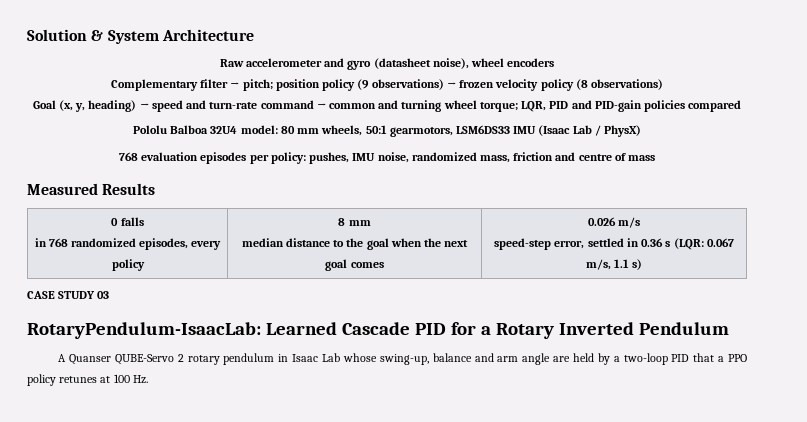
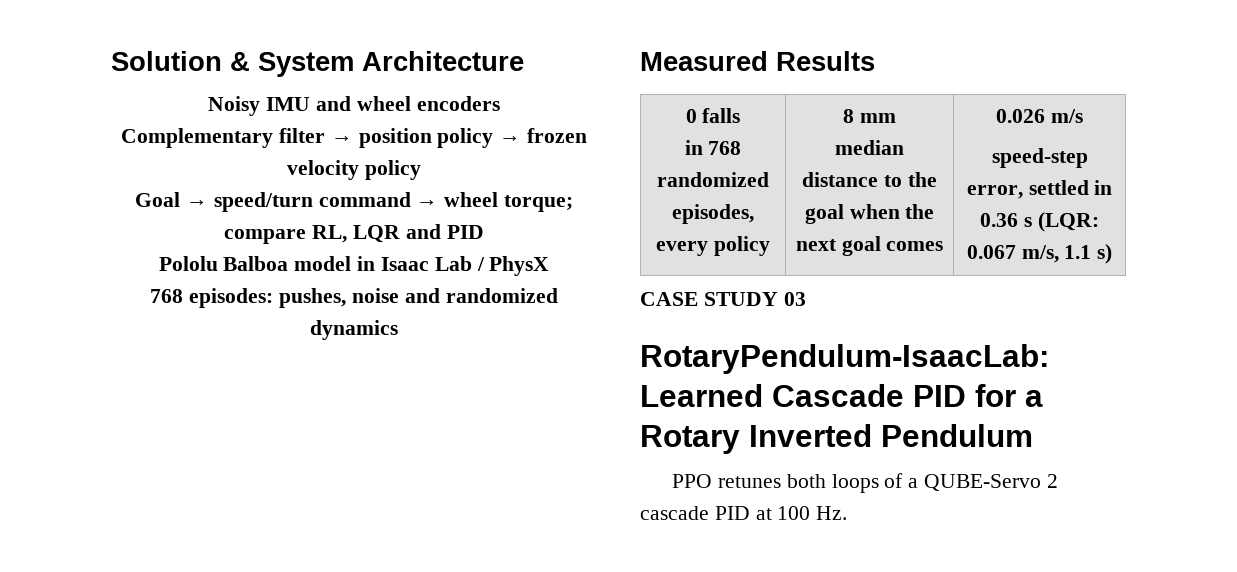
[219,58,469,70] Raw accelerometer and gyro (datasheet noise), -> [208,96,351,116] Noisy IMU and
[242,79,273,91] pitch; -> (353, 139) none
[357,79,444,90] (9 observations) -> (494, 138) none
[575,79,664,90] (8 observations) -> (421, 170) none
[58,100,742,112] [132,125,571,137] (x, y, heading) → speed and turn-rate command → common and turning wheel torque; LQR, PID and PID-gain policies compared // Pololu Balboa 32U4 model: 80 mm wheels, 50:1 gearmotors, LSM6DS33 IMU (Isaac -> [185,192,573,212] [224,224,484,244] [158,256,429,271] → speed/turn command → wheel torque; compare RL, LQR and PID // Pololu Balboa model in Isaac
[604,125,642,137] [118,152,656,164] PhysX) // 768 evaluation episodes per policy: pushes, IMU noise, randomized mass, friction and centre of mass -> [489,256,550,276] [150,288,558,308] [310,320,398,340] PhysX // 768 episodes: pushes, noise and randomized dynamics
[58,353,747,365] [27,374,98,386] A Quanser QUBE-Servo 2 rotary pendulum in Isaac Lab whose swing-up, balance and arm angle are held by a two-loop PID that a PPO policy retunes -> [672,473,1058,493] [640,506,750,520] PPO retunes both loops of a QUBE-Servo 2 cascade PID

